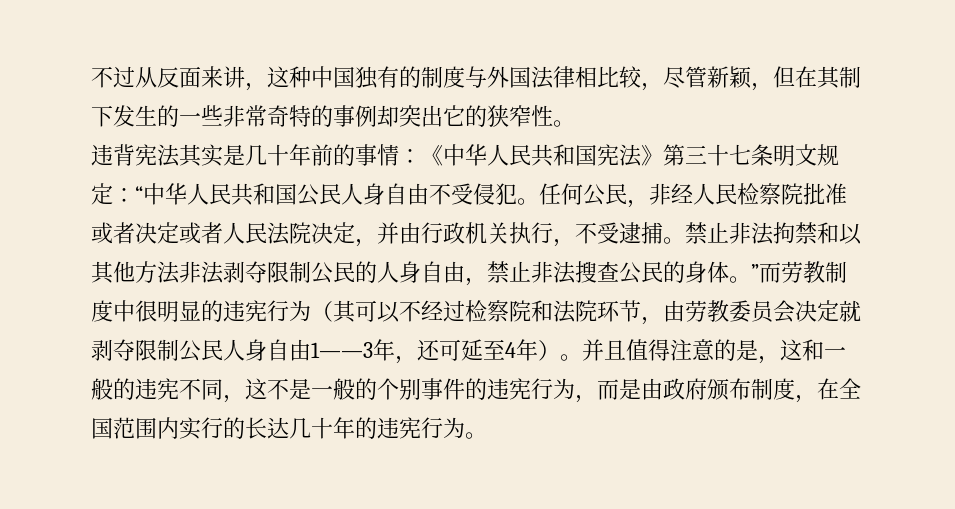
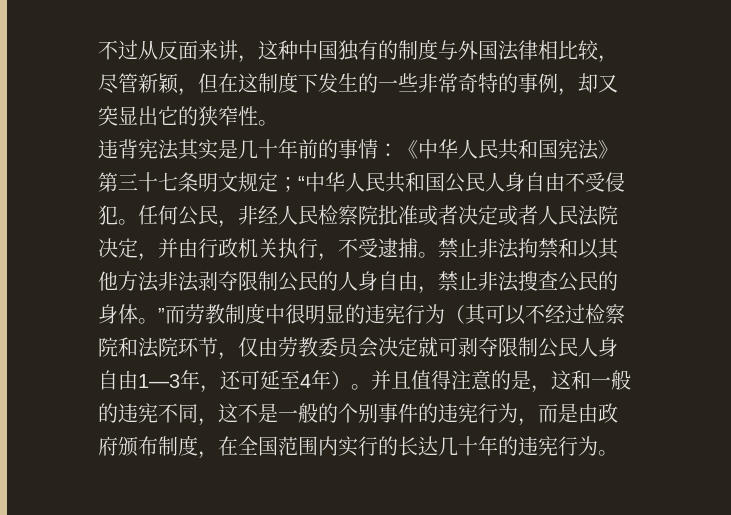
[817,66,861,89] 其制 -> [238,72,298,93] 这制度
[377,105,421,127] 却突 -> [558,73,618,96] [98,106,138,126] ，却又突显
[113,188,135,202] ： -> [278,177,298,192] ；
(663, 321) none -> [238,337,258,357] 仅
(861, 311) none -> [438,337,458,357] 可
[311,342,373,358] 1——3 -> [138,374,180,388] 1—3

